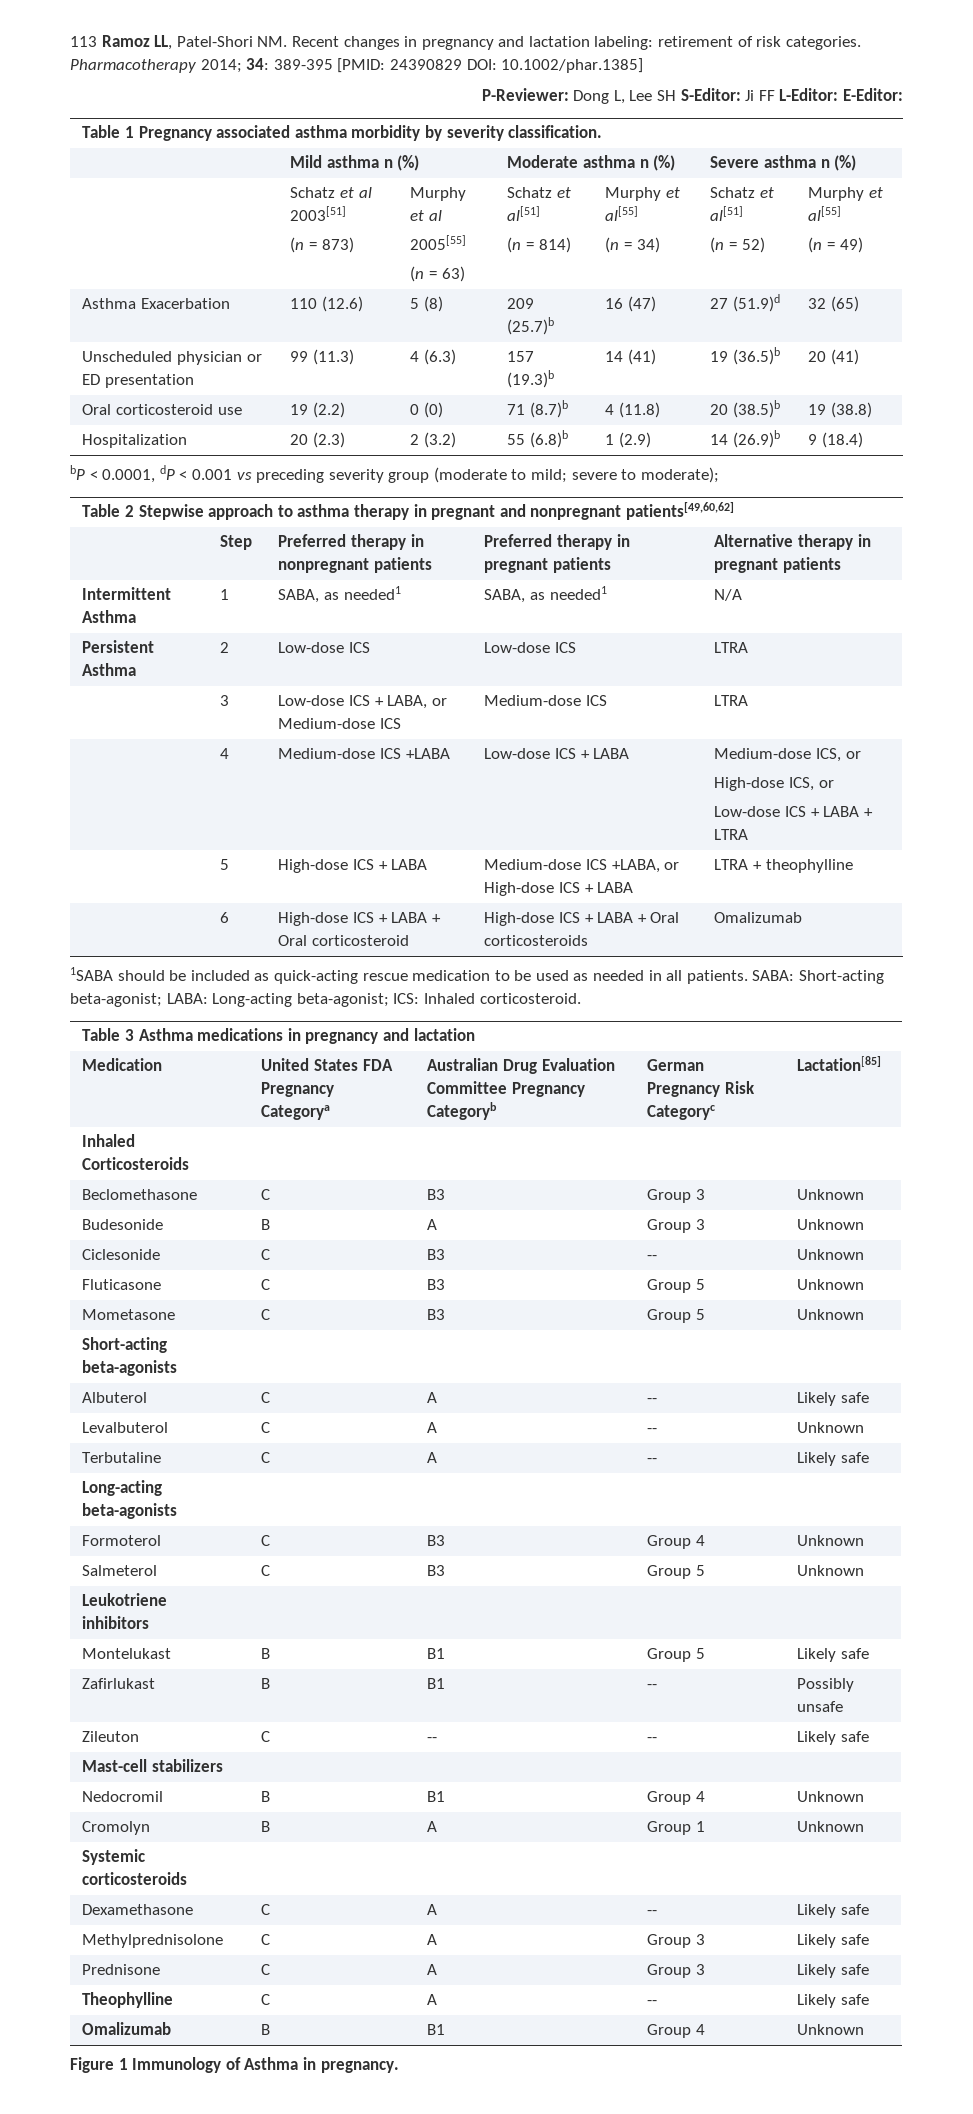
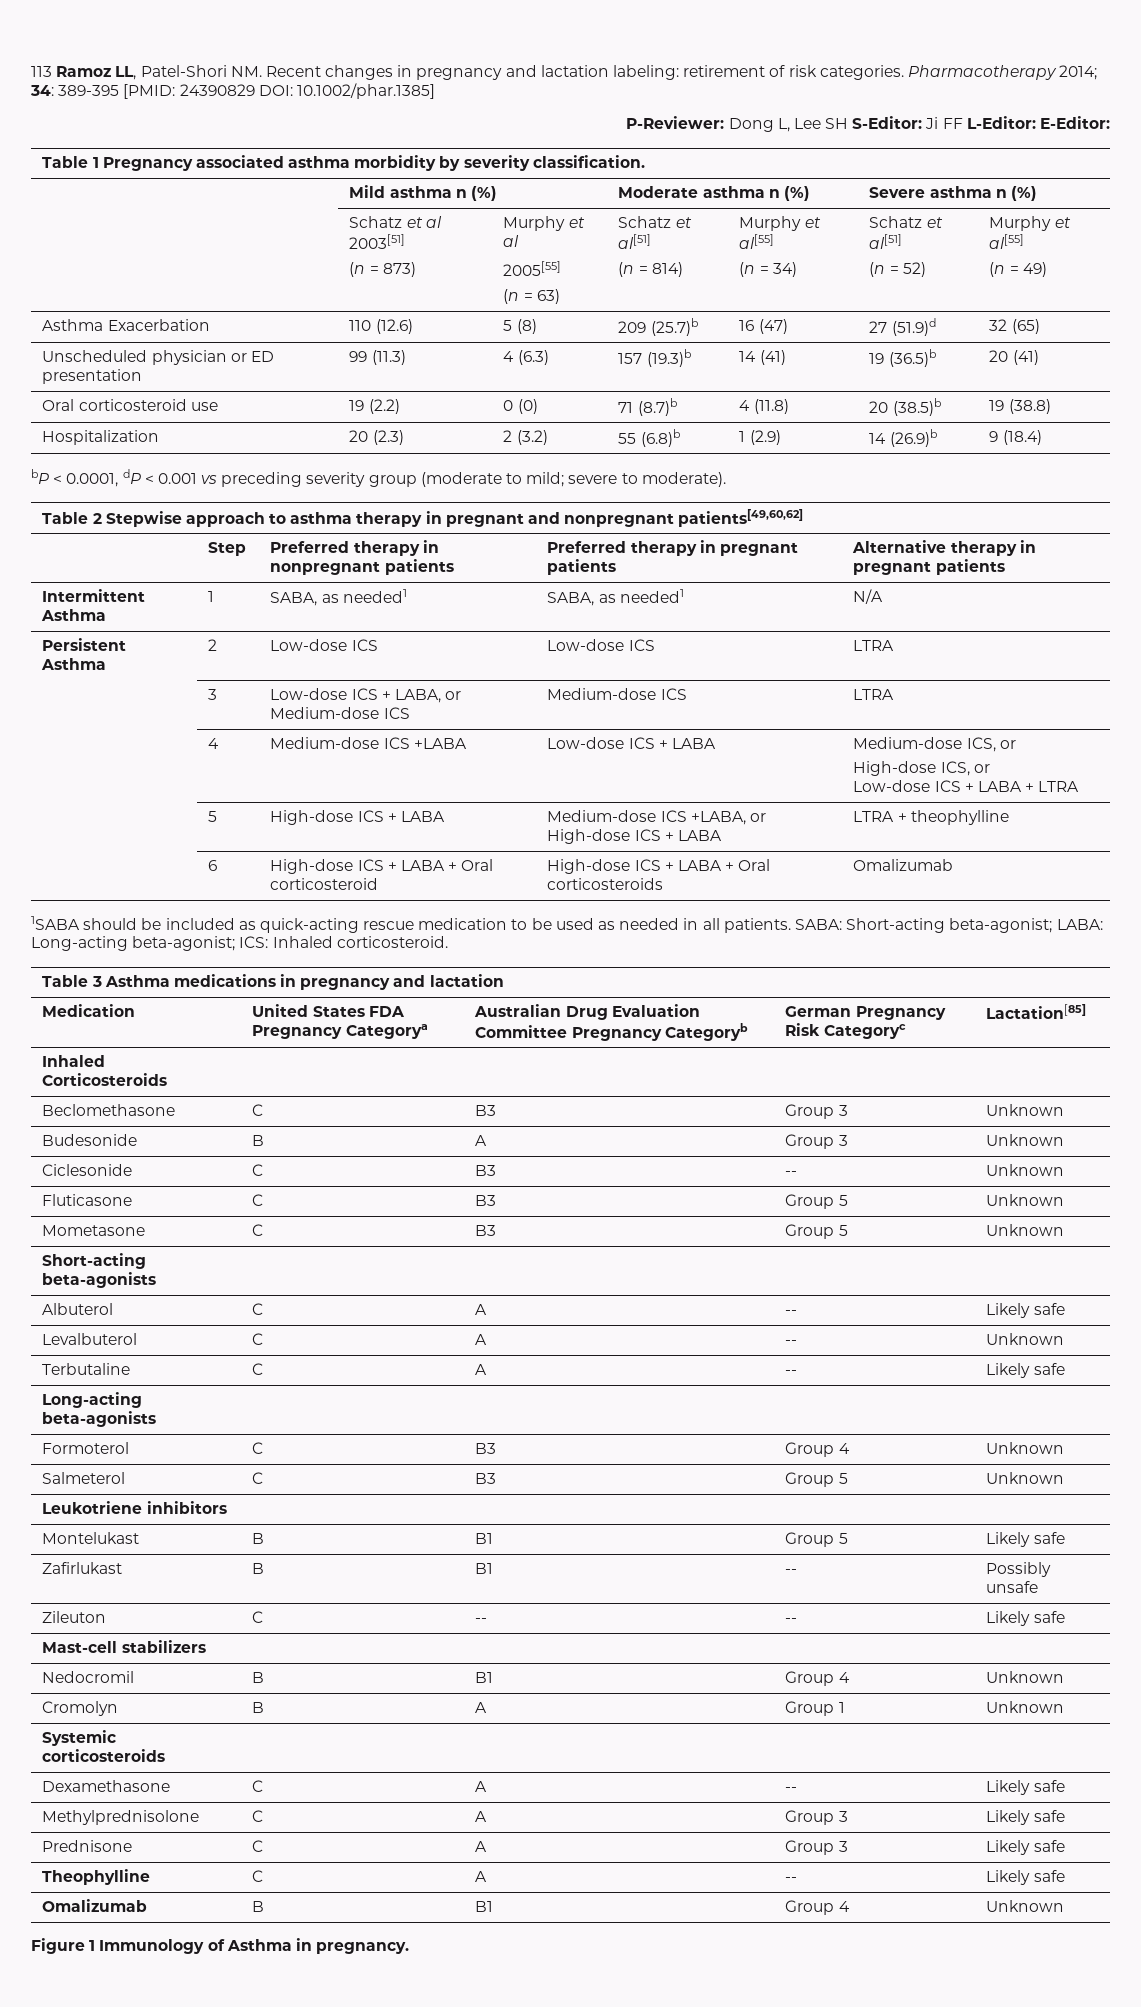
[640,467,719,483] moderate); -> [641,472,726,487] moderate).

